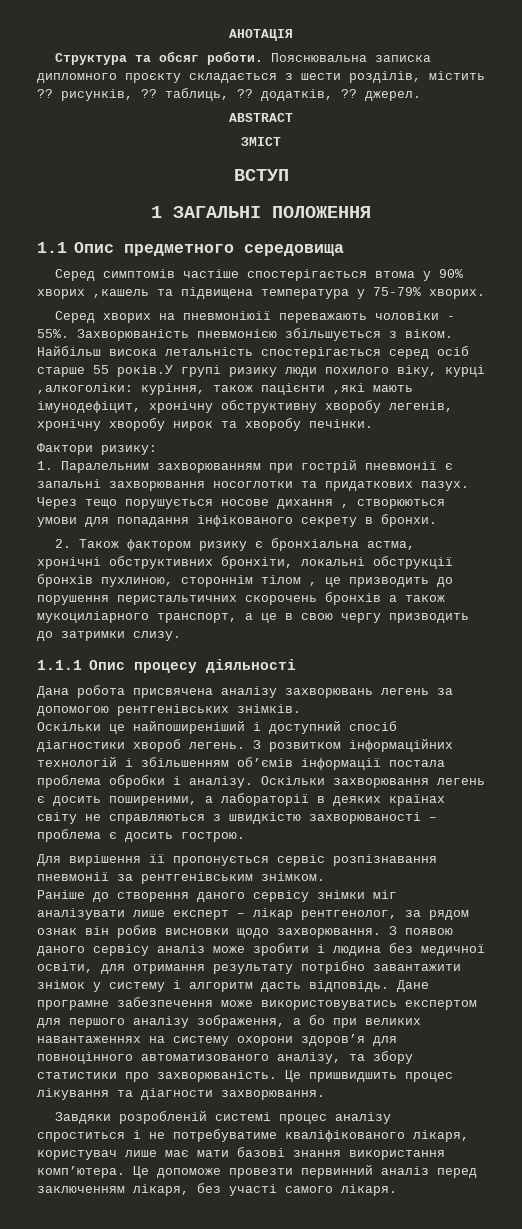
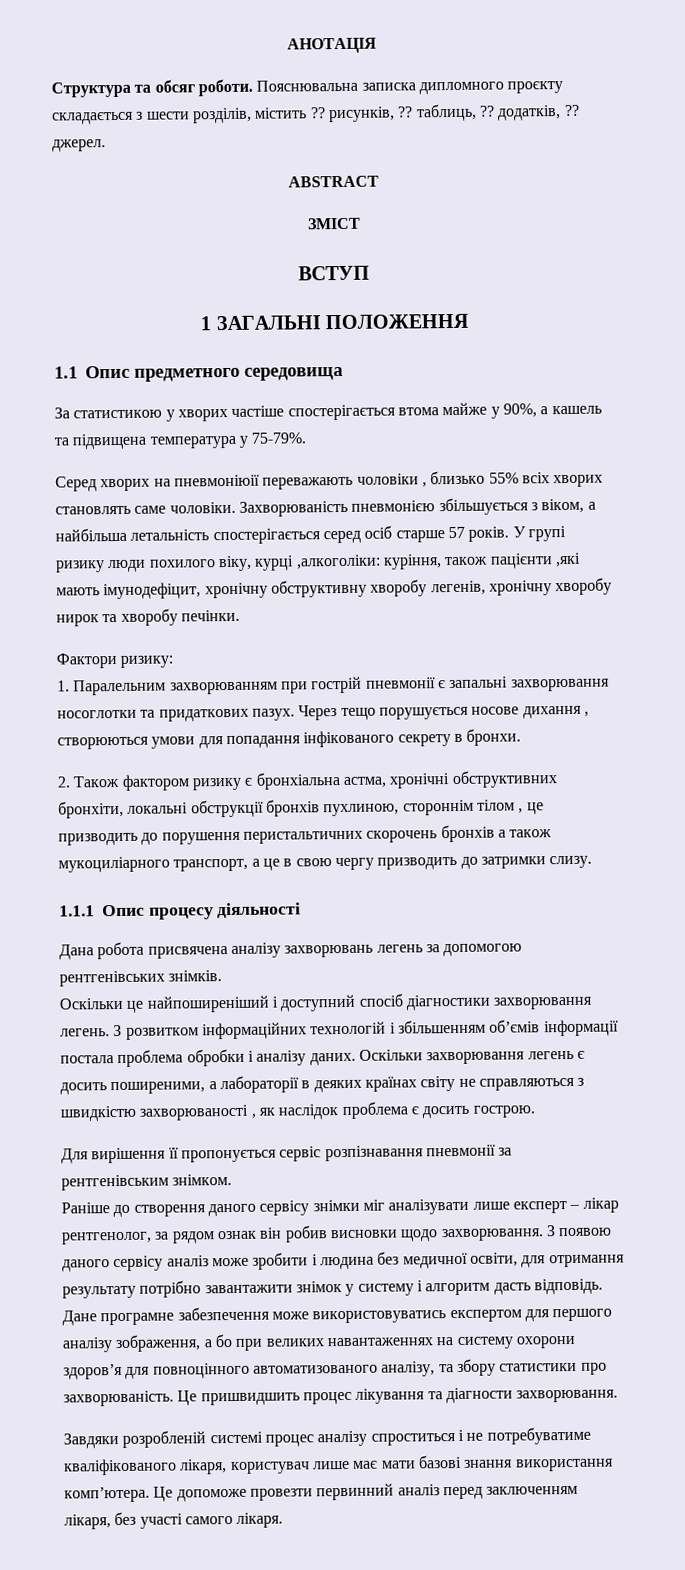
[55,269,464,281] [37,289,149,299] Серед симптомів частіше спостерігається втома у 90% хворих ,кашель -> [54,402,602,422] За статистикою у хворих частіше спостерігається втома майже у 90%, а кашель
[373,287,485,299] 75-79% хворих. -> [251,432,307,444] 75-79%.
[447,316,456,320] [37,329,69,338] - 55%. -> [421,470,604,488] [55,501,236,515] , близько 55% всіх хворих становлять саме чоловіки.
[405,329,453,338] [37,346,157,356] віком. Найбільш висока -> [541,498,596,514] [55,527,127,542] віком, а найбільша
[93,365,173,377] 55 років.У -> [447,526,526,542] 57 років. У
[133,739,181,752] хвороб -> [493,996,594,1010] захворювання
[189,776,253,788] аналізу. -> [256,1050,356,1066] аналізу даних.
[429,817,437,821] – -> [250,1104,339,1120] , як наслідок

